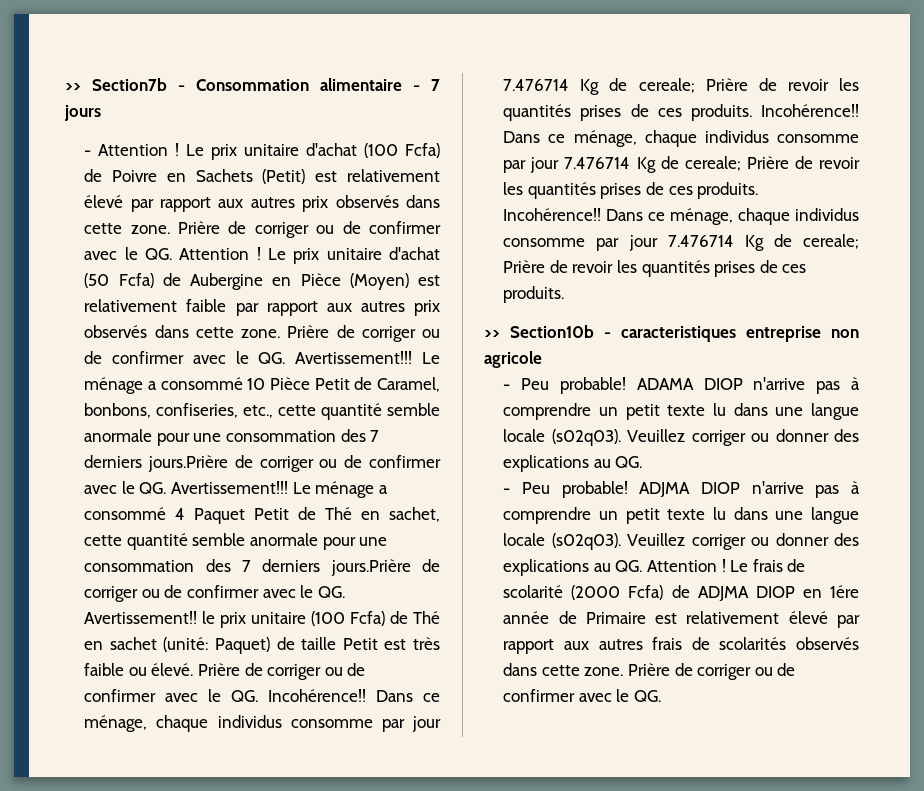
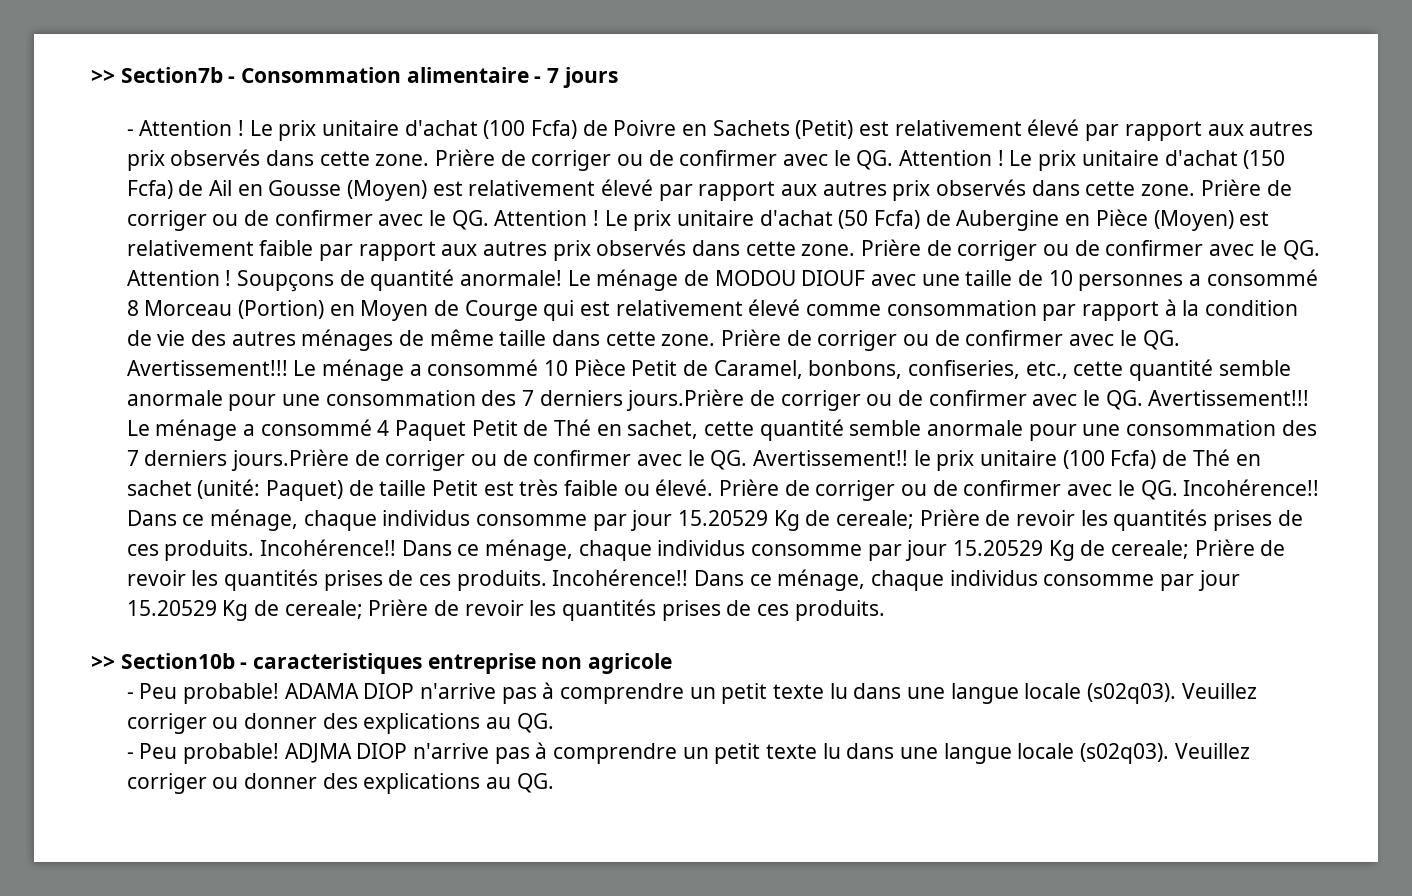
(440, 253) none -> [1243,150,1286,169] [126,179,1292,201] [126,210,833,231] (150 Fcfa) de Ail en Gousse (Moyen) est relativement élevé par rapport aux autres prix observés dans cette zone. Prière de corriger ou de confirmer avec le QG. Attention ! Le prix unitaire d'achat
(286, 358) none -> [126,269,1318,292] [126,299,1299,321] [126,329,1180,351] Attention ! Soupçons de quantité anormale! Le ménage de MODOU DIOUF avec une taille de 10 personnes a consommé 8 Morceau (Portion) en Moyen de Courge qui est relativement élevé comme consommation par rapport à la condition de vie des autres ménages de même taille dans cette zone. Prière de corriger ou de confirmer avec le QG.
[503,79,570,91] 7.476714 -> [678,510,769,526] 15.20529
[564,157,631,169] 7.476714 -> [953,540,1044,556] 15.20529
[667,235,734,247] 7.476714 -> [126,600,217,616] 15.20529
[647,559,806,572] [503,585,859,601] [503,611,860,628] [503,637,859,654] [503,663,796,680] [503,689,662,702] Attention ! Le frais de scolarité (2000 Fcfa) de ADJMA DIOP en 1ére année de Primaire est relativement élevé par rapport aux autres frais de scolarités observés dans cette zone. Prière de corriger ou de confirmer avec le QG. -> (554, 783) none

